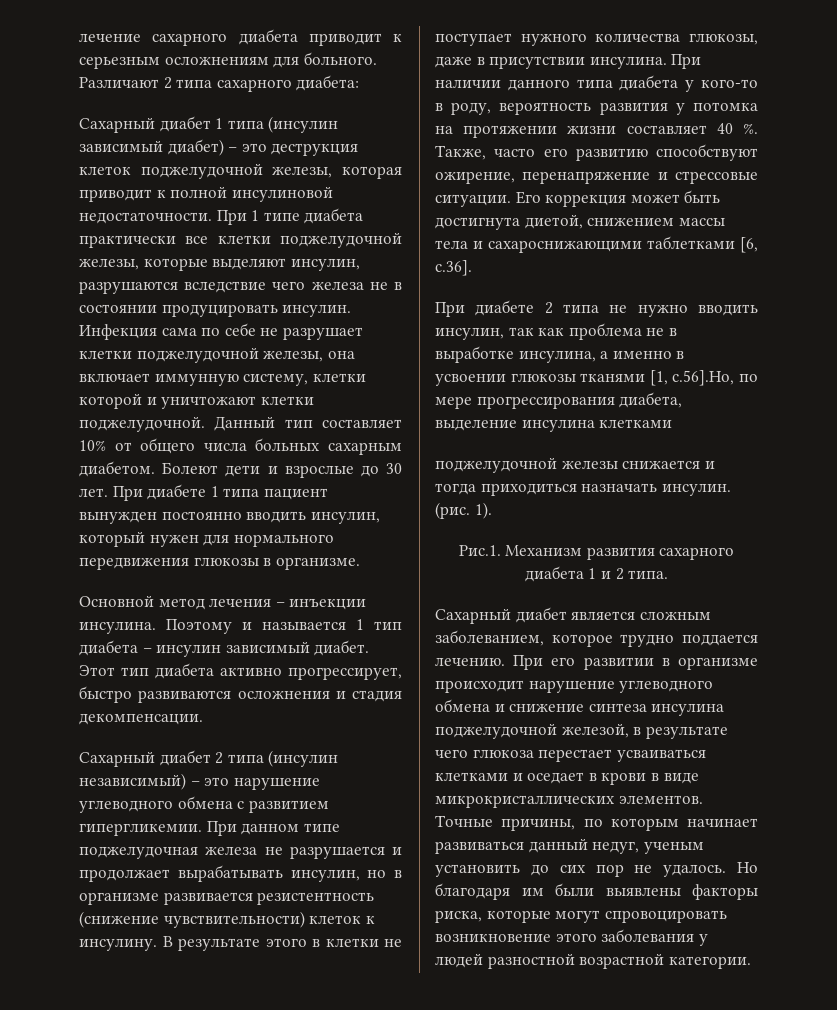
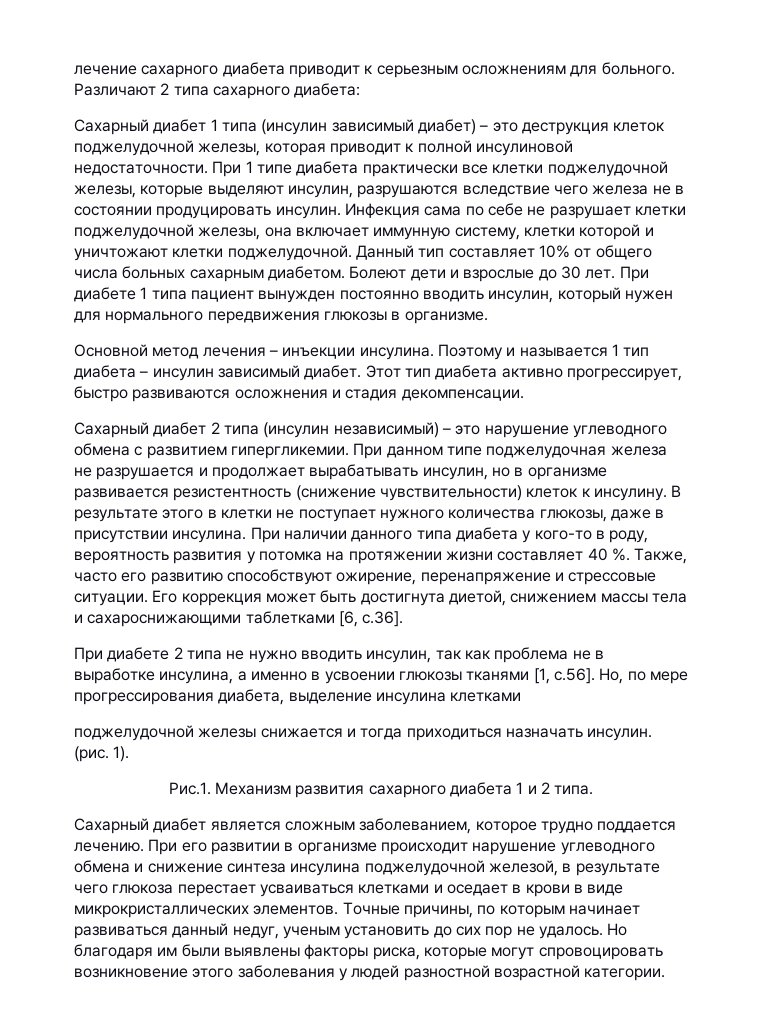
[672,370,735,386] с.56].Но, -> [553,668,624,684] с.56]. Но,

